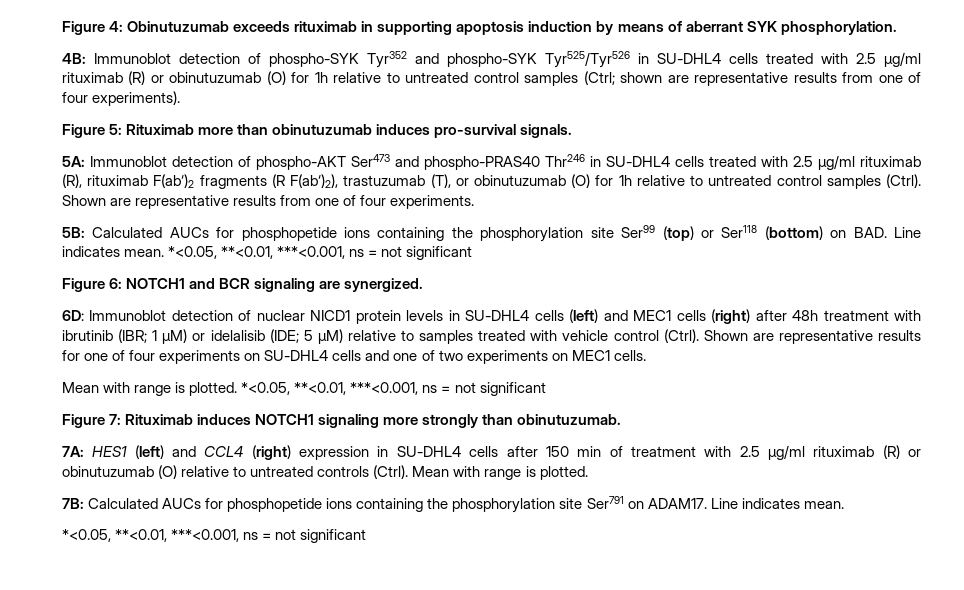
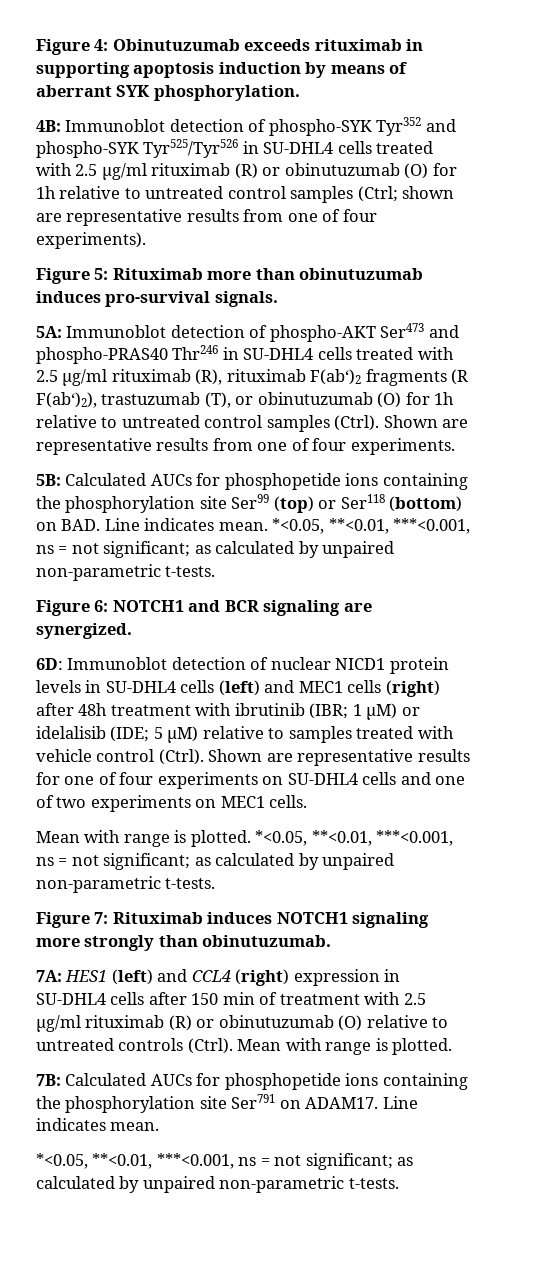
[406,246,473,260] significant -> [103,541,395,558] [36,564,216,581] significant; as calculated by unpaired non-parametric t-tests.
[479,382,546,396] significant -> [103,853,395,870] [36,876,216,893] significant; as calculated by unpaired non-parametric t-tests.
[300,529,367,543] significant -> [305,1153,414,1170] [36,1176,399,1193] significant; as calculated by unpaired non-parametric t-tests.

